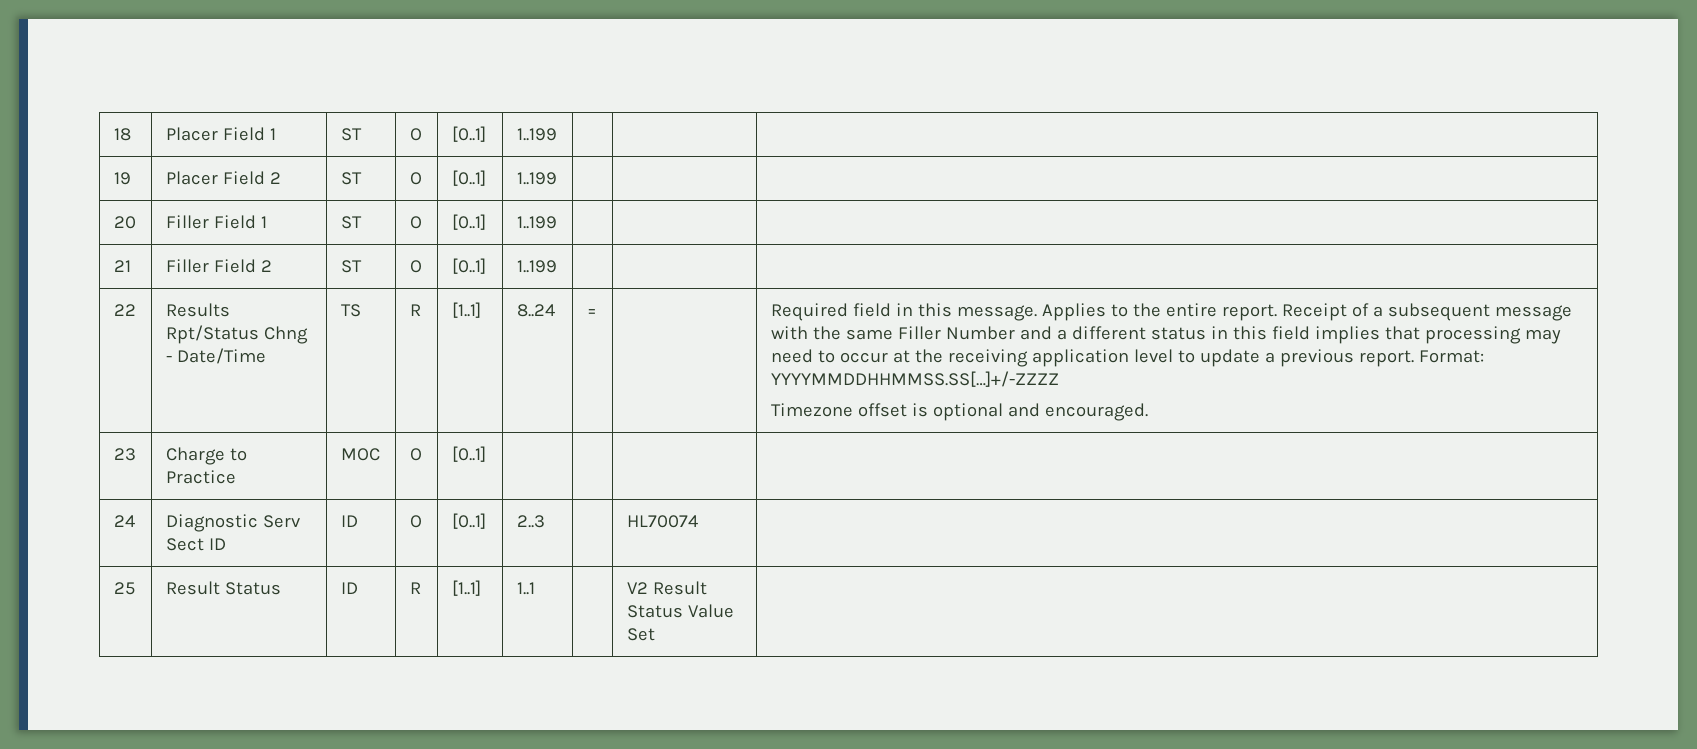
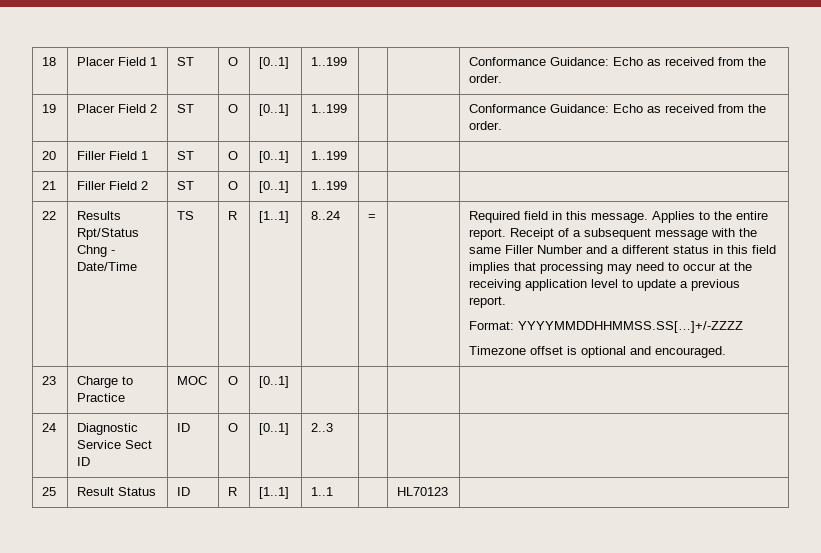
(557, 134) none -> [469,57,767,66] [469,74,503,83] Conformance Guidance: Echo as received from the order.
(557, 178) none -> [469,104,767,113] [469,121,503,130] Conformance Guidance: Echo as received from the order.
(1414, 358) none -> (507, 302) //
[262,515,300,528] Serv -> [77,440,122,449] Service
[626,515,698,528] HL70074 -> (334, 427) none
[626,581,707,595] [626,604,734,618] [626,628,655,641] V2 Result Status Value Set -> [397,487,449,496] HL70123

